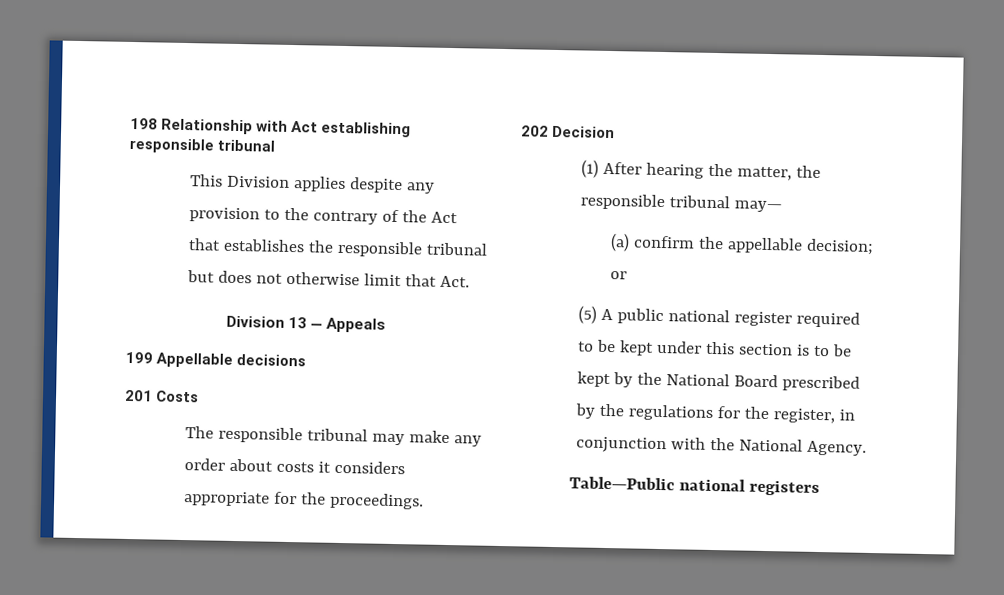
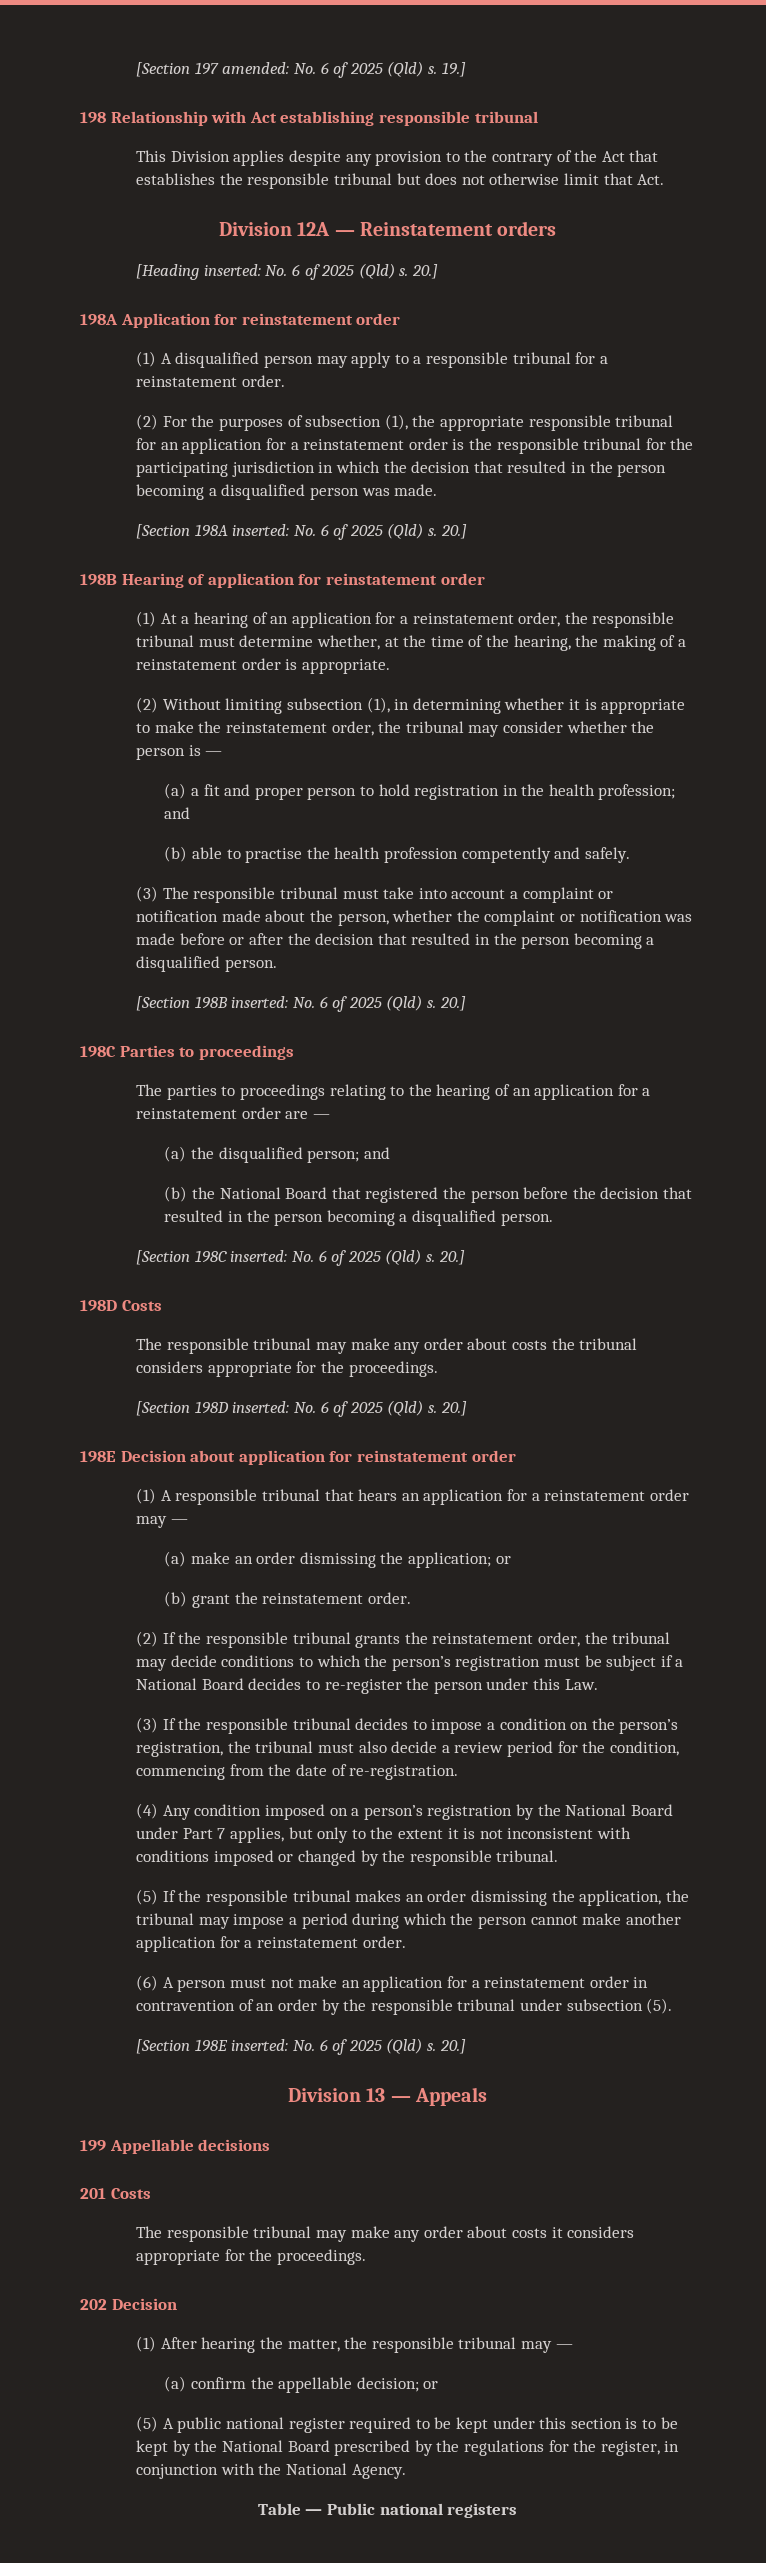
(130, 123) none -> [136,61,466,78] [Section 197 amended: No. 6 of 2025 (Qld) s. 19.] //
(470, 281) none -> [218,221,557,236] [136,263,438,280] [80,313,401,328] [136,351,608,368] [136,375,285,387] [136,414,674,431] [136,438,694,454] [136,461,667,477] [136,484,438,500] [136,523,467,540] [80,573,485,588] [136,611,675,628] [136,635,686,651] [136,658,391,674] [136,697,686,714] [136,721,655,737] [136,745,223,760] [164,783,676,800] [164,807,191,819] [164,846,630,863] [136,886,614,903] [136,910,693,926] [136,933,655,949] [136,956,277,972] [136,995,466,1012] [80,1045,294,1060] [136,1084,651,1100] [136,1107,331,1119] [164,1146,390,1163] [164,1186,692,1203] [164,1210,553,1226] [136,1249,465,1266] [80,1300,162,1311] [136,1338,638,1354] [136,1361,438,1377] [136,1400,467,1417] [80,1450,516,1465] [136,1488,689,1505] [136,1516,188,1528] [164,1551,511,1568] [164,1591,411,1608] [136,1631,671,1648] [136,1655,684,1671] [136,1678,598,1694] [136,1717,679,1734] [136,1741,679,1757] [136,1764,459,1780] [136,1803,673,1820] [136,1827,631,1843] [136,1850,559,1866] [136,1889,689,1906] [136,1913,681,1929] [136,1936,406,1952] [136,1975,649,1992] [136,1998,673,2015] [136,2038,466,2055] // Division 12A — Reinstatement orders // [Heading inserted: No. 6 of 2025 (Qld) s. 20.] // 198A Application for reinstatement order // (1) A disqualified person may apply to a responsible tribunal for a reinstatement order. // (2) For the purposes of subsection (1), the appropriate responsible tribunal for an application for a reinstatement order is the responsible tribunal for the participating jurisdiction in which the decision that resulted in the person becoming a disqualified person was made. // [Section 198A inserted: No. 6 of 2025 (Qld) s. 20.] // 198B Hearing of application for reinstatement order // (1) At a hearing of an application for a reinstatement order, the responsible tribunal must determine whether, at the time of the hearing, the making of a reinstatement order is appropriate. // (2) Without limiting subsection (1), in determining whether it is appropriate to make the reinstatement order, the tribunal may consider whether the person is — // (a) a fit and proper person to hold registration in the health profession; and // (b) able to practise the health profession competently and safely. // (3) The responsible tribunal must take into account a complaint or notification made about the person, whether the complaint or notification was made before or after the decision that resulted in the person becoming a disqualified person. // [Section 198B inserted: No. 6 of 2025 (Qld) s. 20.] // 198C Parties to proceedings // The parties to proceedings relating to the hearing of an application for a reinstatement order are — // (a) the disqualified person; and // (b) the National Board that registered the person before the decision that resulted in the person becoming a disqualified person. // [Section 198C inserted: No. 6 of 2025 (Qld) s. 20.] // 198D Costs // The responsible tribunal may make any order about costs the tribunal considers appropriate for the proceedings. // [Section 198D inserted: No. 6 of 2025 (Qld) s. 20.] // 198E Decision about application for reinstatement order // (1) A responsible tribunal that hears an application for a reinstatement order may — // (a) make an order dismissing the application; or // (b) grant the reinstatement order. // (2) If the responsible tribunal grants the reinstatement order, the tribunal may decide conditions to which the person’s registration must be subject if a National Board decides to re-register the person under this Law. // (3) If the responsible tribunal decides to impose a condition on the person’s registration, the tribunal must also decide a review period for the condition, commencing from the date of re-registration. // (4) Any condition imposed on a person’s registration by the National Board under Part 7 applies, but only to the extent it is not inconsistent with conditions imposed or changed by the responsible tribunal. // (5) If the responsible tribunal makes an order dismissing the application, the tribunal may impose a period during which the person cannot make another application for a reinstatement order. // (6) A person must not make an application for a reinstatement order in contravention of an order by the responsible tribunal under subsection (5). // [Section 198E inserted: No. 6 of 2025 (Qld) s. 20.]
[734,200,783,213] may— -> [520,2341,573,2353] may —
[568,476,675,491] Table—Public -> [257,2503,375,2515] Table — Public

